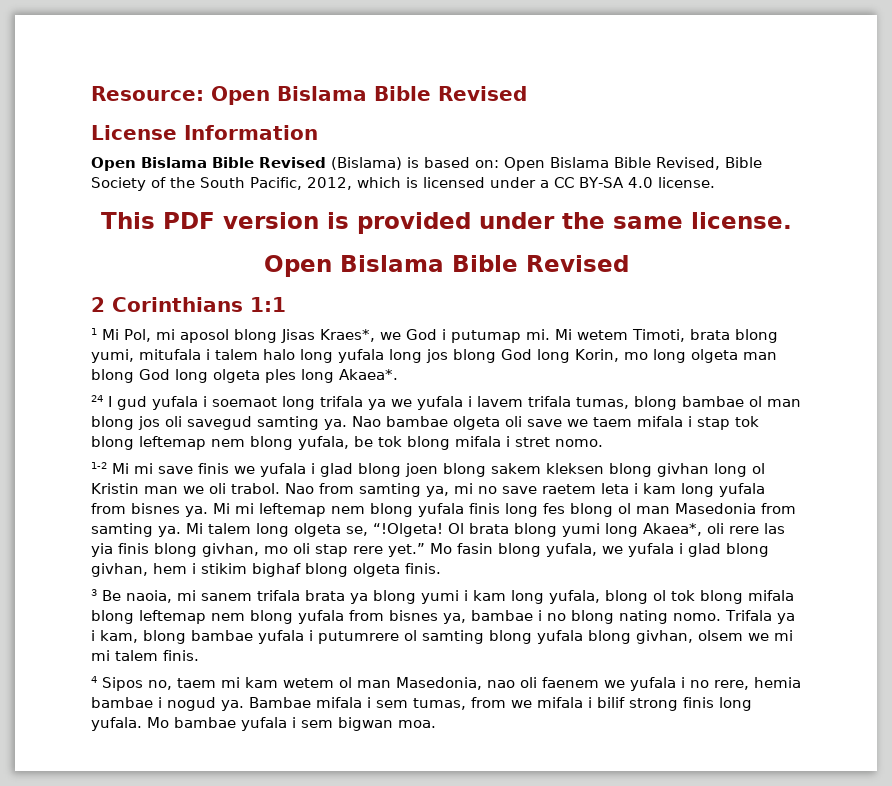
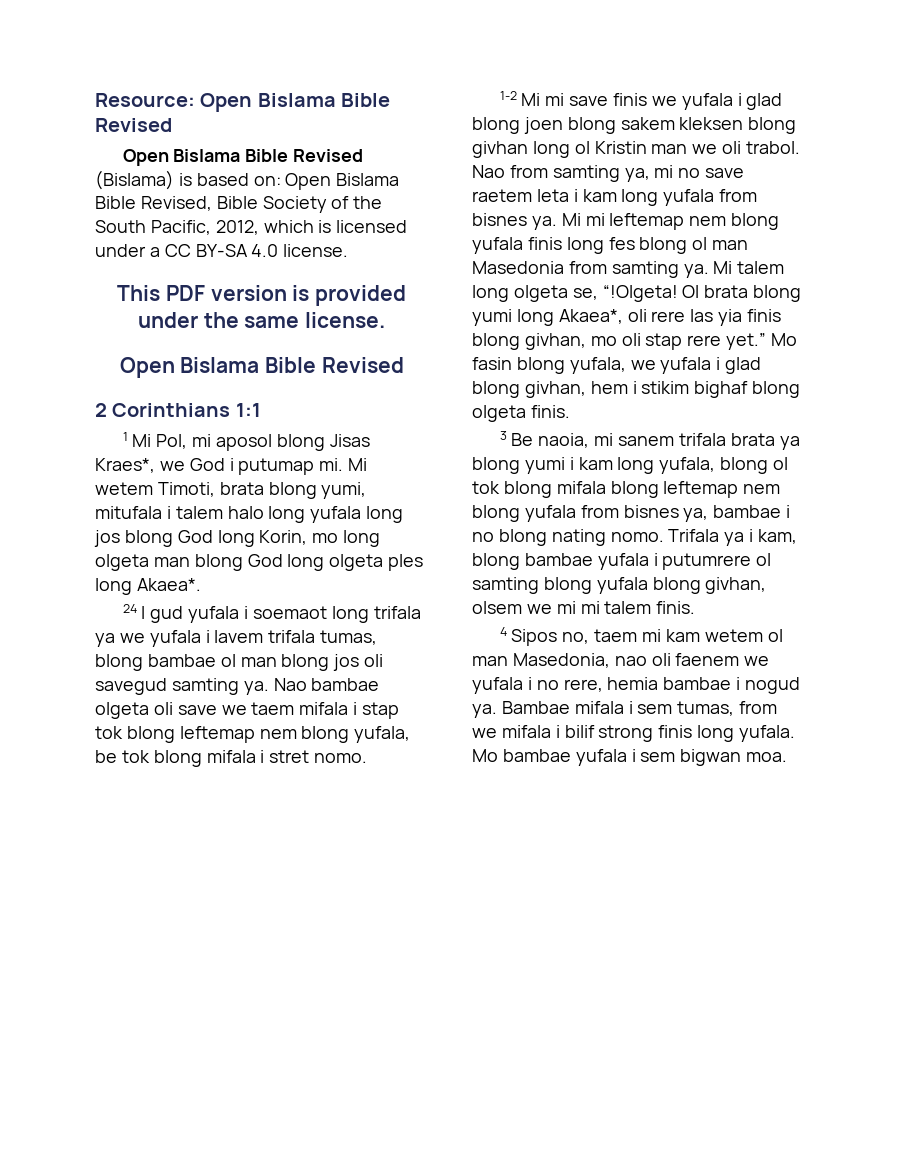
[91,125,318,140] // License Information -> (172, 125) none

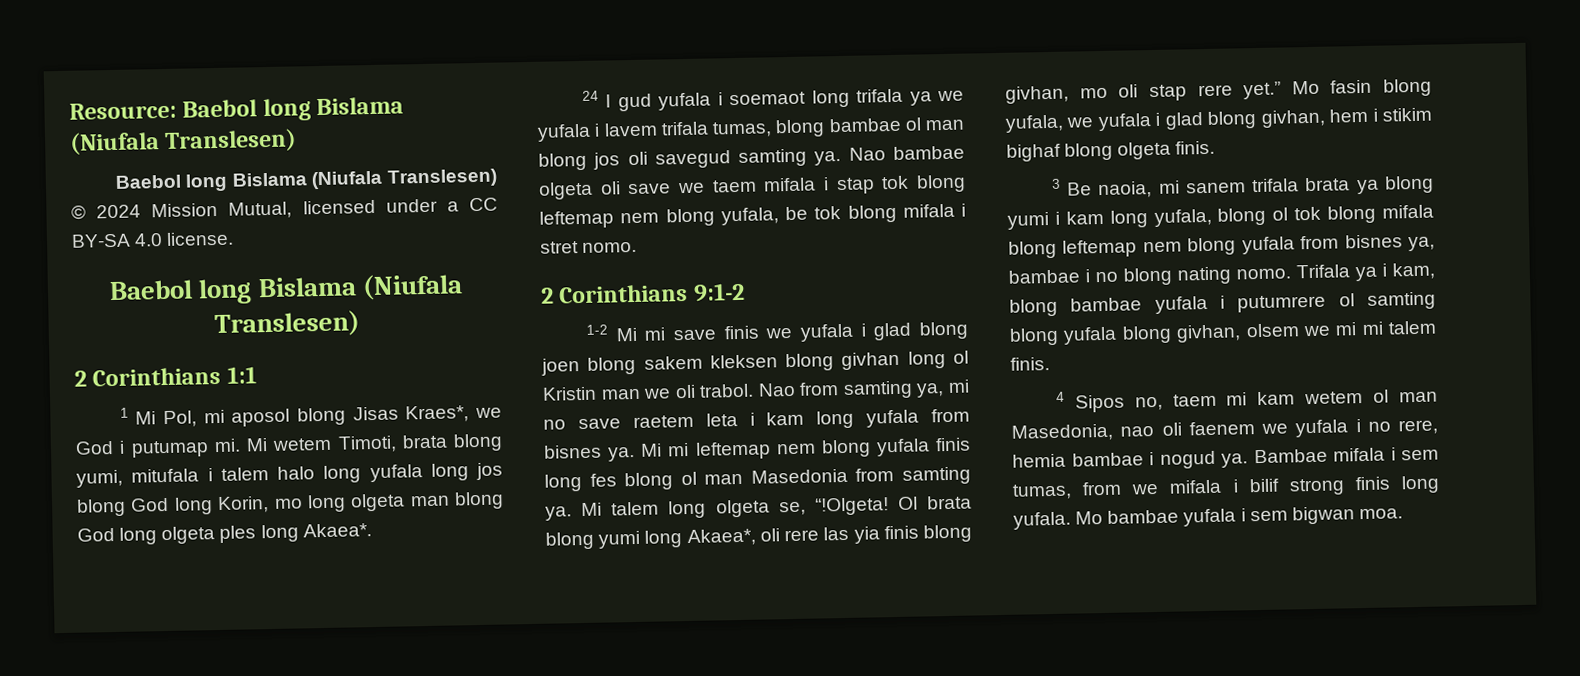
[200,93,391,112] [95,118,172,132] [122,149,364,166] [95,170,400,190] [95,196,383,213] [95,220,332,235] Open Bislama Bible Revised // Open Bislama Bible Revised (Bislama) is based on: Open Bislama Bible Revised, Bible Society of the South Pacific, 2012, which is -> [182,96,405,122] [69,128,298,155] [114,168,499,192] [71,201,293,220] Baebol long Bislama (Niufala Translesen) // Baebol long Bislama (Niufala Translesen) © 2024 Mission Mutual,
[117,285,406,306] [137,312,386,328] [119,357,404,378] This PDF version is provided under the same license. // Open Bislama Bible Revised -> [109,273,463,305] [213,310,360,339] Baebol long Bislama (Niufala Translesen)
(368, 758) none -> [540,282,745,304] // 2 Corinthians 9:1-2

